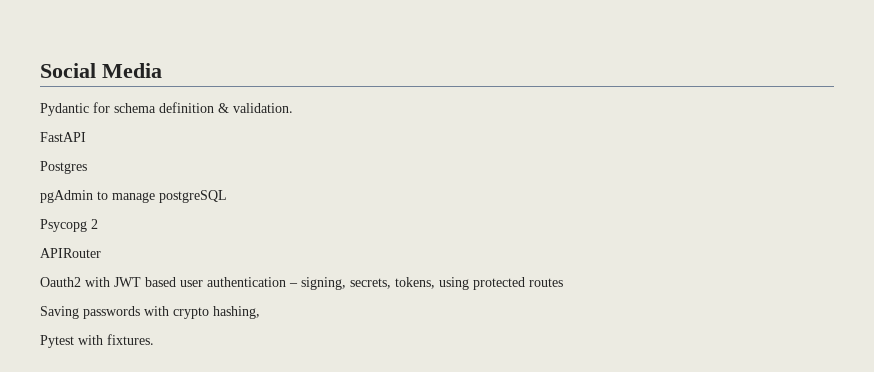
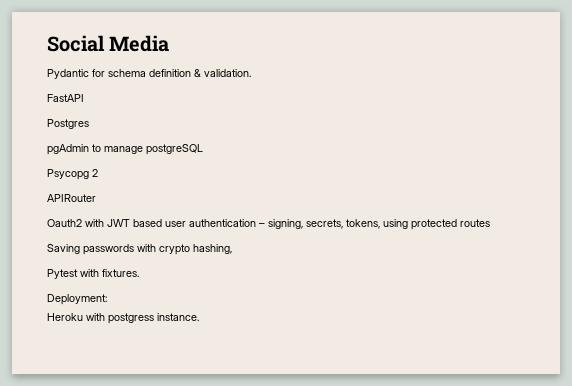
(154, 339) none -> [47,294,107,305] [47,313,199,324] // Deployment: // Heroku with postgress instance.

